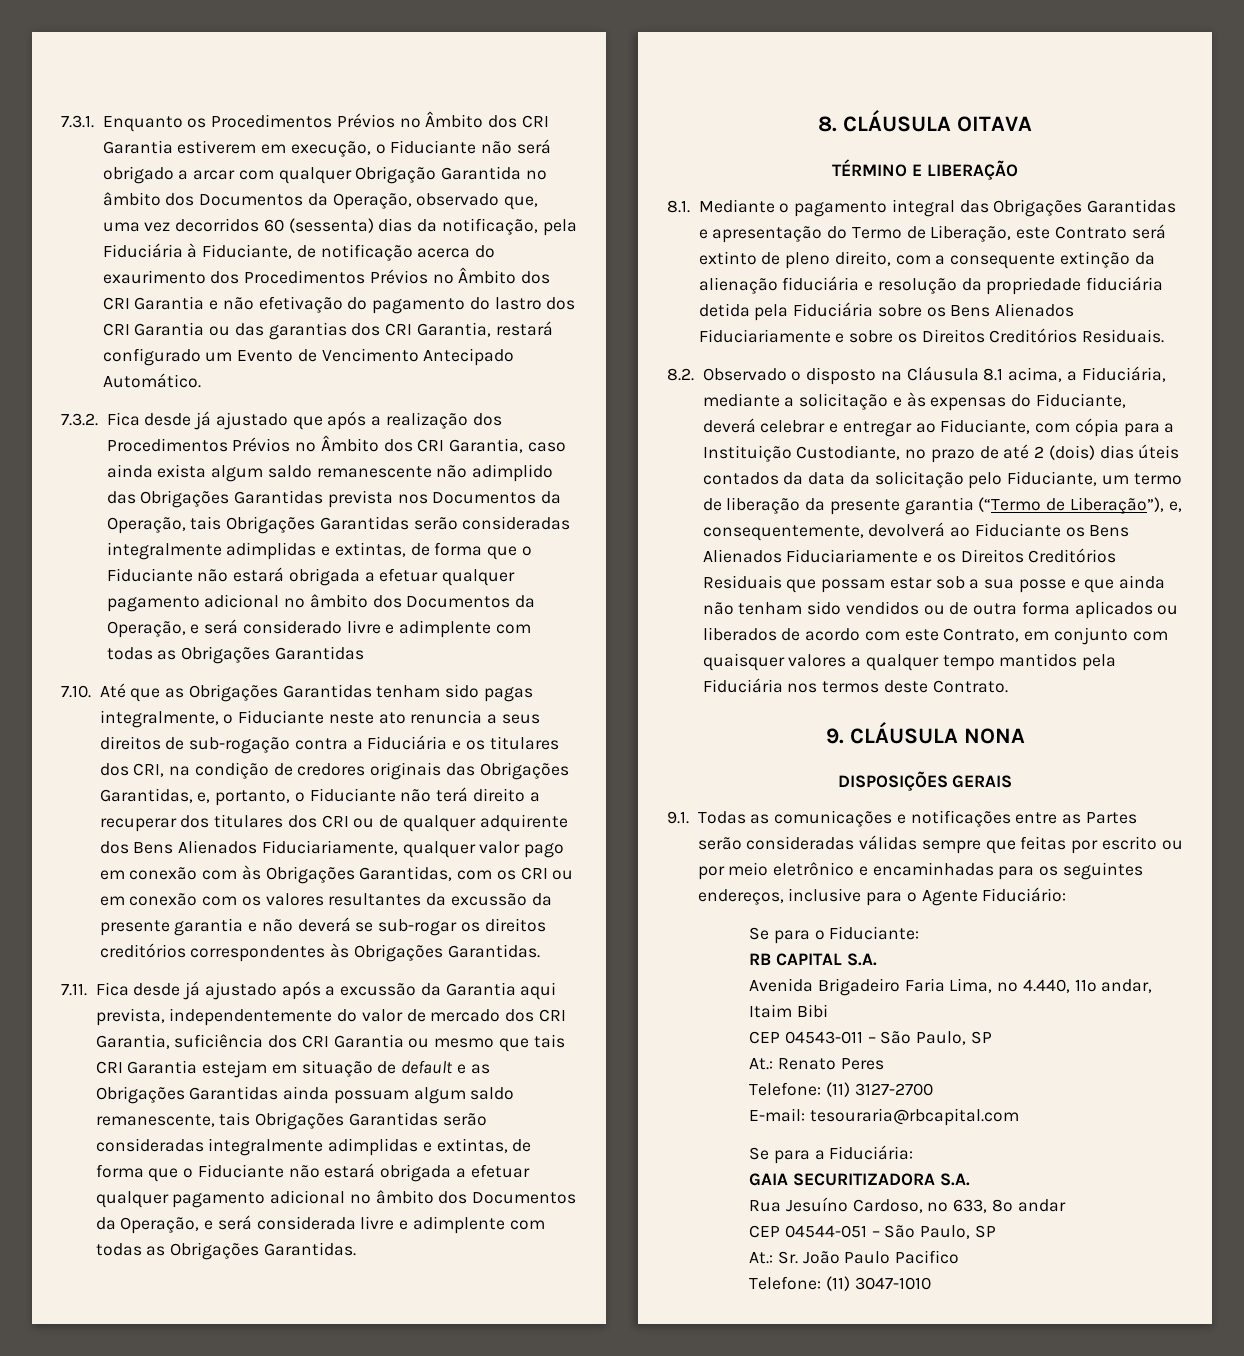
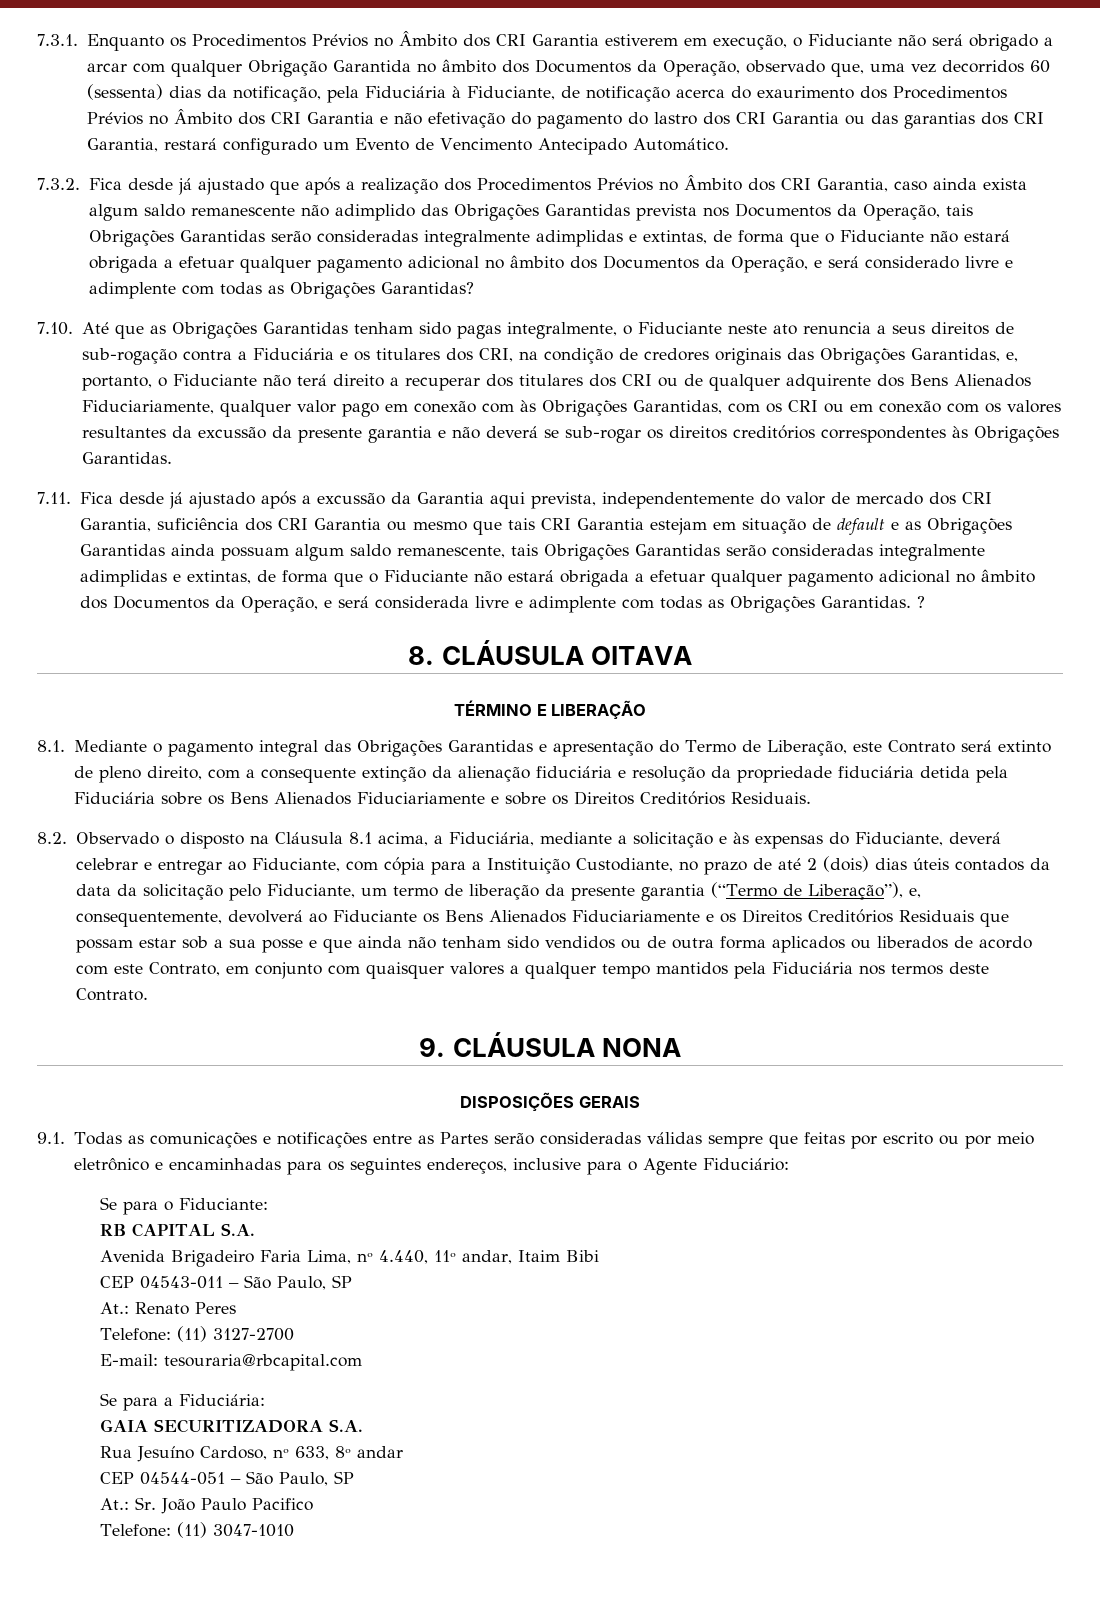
[274,646,364,660] Garantidas -> [380,282,474,294] Garantidas?
(356, 1249) none -> [916,596,925,608] ?

